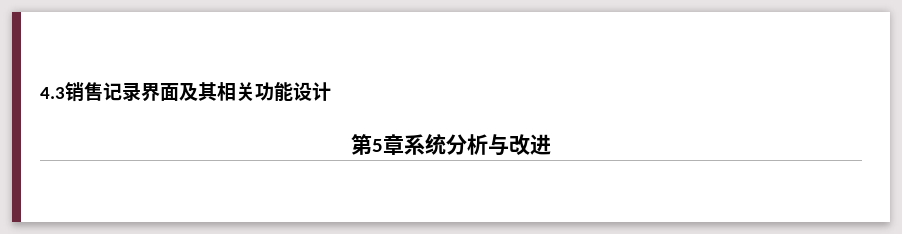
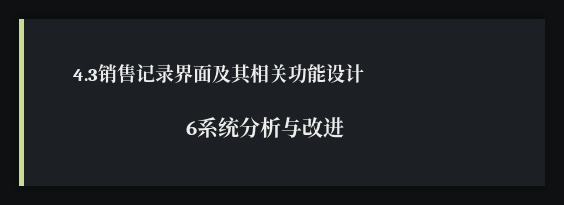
[351,134,404,155] 第5章 -> [185,121,197,135] 6

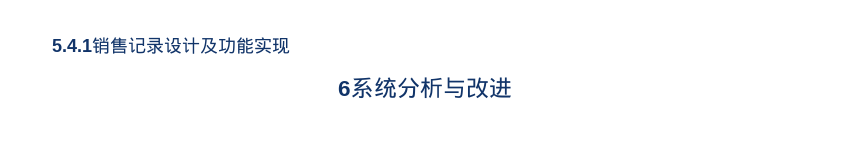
[73,69,98,81] 4.3 -> [52,39,92,52] 5.4.1
[174,64,364,85] 界面及其相关功能设计 -> [164,37,290,54] 设计及功能实现

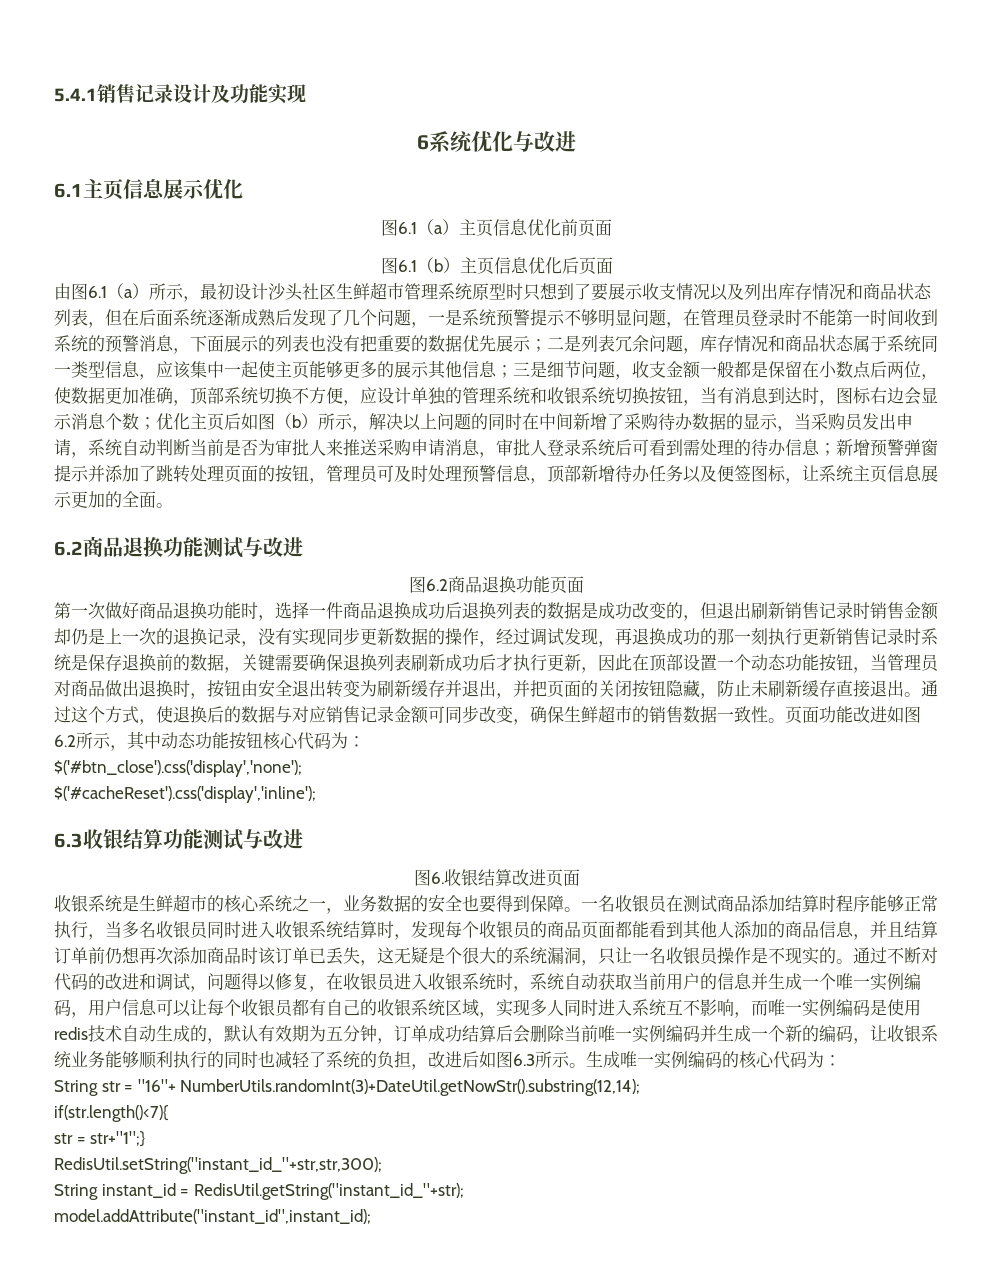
[396,77,512,99] 分析与改进 -> [471,131,576,152] [54,179,243,200] [381,219,612,237] [380,257,613,275] [54,282,932,302] [54,309,938,328] [54,335,938,354] [54,360,938,380] [54,387,938,406] [54,413,913,432] [54,439,938,458] [54,465,938,484] [54,491,173,508] [54,536,303,558] [409,576,584,594] [54,601,939,621] [54,627,938,647] [54,654,940,673] [54,680,938,699] [54,705,921,725] [54,731,365,751] [54,760,302,777] [54,786,316,803] [54,829,303,850] [413,869,580,887] [54,894,938,914] [54,920,938,940] [54,946,938,966] [54,973,921,992] [54,999,921,1018] [54,1024,938,1044] [54,1051,841,1070] [54,1079,641,1096] [54,1105,169,1122] [54,1131,146,1147] [54,1157,382,1174] [54,1183,464,1200] [54,1209,371,1224] 优化与改进 // 6.1主页信息展示优化 // 图6.1（a）主页信息优化前页面 // 图6.1（b）主页信息优化后页面 // 由图6.1（a）所示，最初设计沙头社区生鲜超市管理系统原型时只想到了要展示收支情况以及列出库存情况和商品状态列表，但在后面系统逐渐成熟后发现了几个问题，一是系统预警提示不够明显问题，在管理员登录时不能第一时间收到系统的预警消息，下面展示的列表也没有把重要的数据优先展示；二是列表冗余问题，库存情况和商品状态属于系统同一类型信息，应该集中一起使主页能够更多的展示其他信息；三是细节问题，收支金额一般都是保留在小数点后两位，使数据更加准确，顶部系统切换不方便，应设计单独的管理系统和收银系统切换按钮，当有消息到达时，图标右边会显示消息个数；优化主页后如图（b）所示，解决以上问题的同时在中间新增了采购待办数据的显示，当采购员发出申请，系统自动判断当前是否为审批人来推送采购申请消息，审批人登录系统后可看到需处理的待办信息；新增预警弹窗提示并添加了跳转处理页面的按钮，管理员可及时处理预警信息，顶部新增待办任务以及便签图标，让系统主页信息展示更加的全面。 // 6.2商品退换功能测试与改进 // 图6.2商品退换功能页面 // 第一次做好商品退换功能时，选择一件商品退换成功后退换列表的数据是成功改变的，但退出刷新销售记录时销售金额却仍是上一次的退换记录，没有实现同步更新数据的操作，经过调试发现，再退换成功的那一刻执行更新销售记录时系统是保存退换前的数据，关键需要确保退换列表刷新成功后才执行更新，因此在顶部设置一个动态功能按钮，当管理员对商品做出退换时，按钮由安全退出转变为刷新缓存并退出，并把页面的关闭按钮隐藏，防止未刷新缓存直接退出。通过这个方式，使退换后的数据与对应销售记录金额可同步改变，确保生鲜超市的销售数据一致性。页面功能改进如图6.2所示，其中动态功能按钮核心代码为： // $('#btn_close').css('display','none'); // $('#cacheReset').css('display','inline'); // 6.3收银结算功能测试与改进 // 图6.收银结算改进页面 // 收银系统是生鲜超市的核心系统之一，业务数据的安全也要得到保障。一名收银员在测试商品添加结算时程序能够正常执行，当多名收银员同时进入收银系统结算时，发现每个收银员的商品页面都能看到其他人添加的商品信息，并且结算订单前仍想再次添加商品时该订单已丢失，这无疑是个很大的系统漏洞，只让一名收银员操作是不现实的。通过不断对代码的改进和调试，问题得以修复，在收银员进入收银系统时，系统自动获取当前用户的信息并生成一个唯一实例编码，用户信息可以让每个收银员都有自己的收银系统区域，实现多人同时进入系统互不影响，而唯一实例编码是使用redis技术自动生成的，默认有效期为五分钟，订单成功结算后会删除当前唯一实例编码并生成一个新的编码，让收银系统业务能够顺利执行的同时也减轻了系统的负担，改进后如图6.3所示。生成唯一实例编码的核心代码为： // String str = "16"+ NumberUtils.randomInt(3)+DateUtil.getNowStr().substring(12,14); // if(str.length()<7){ // str = str+"1";} // RedisUtil.setString("instant_id_"+str,str,300); // String instant_id = RedisUtil.getString("instant_id_"+str); // model.addAttribute("instant_id",instant_id);

